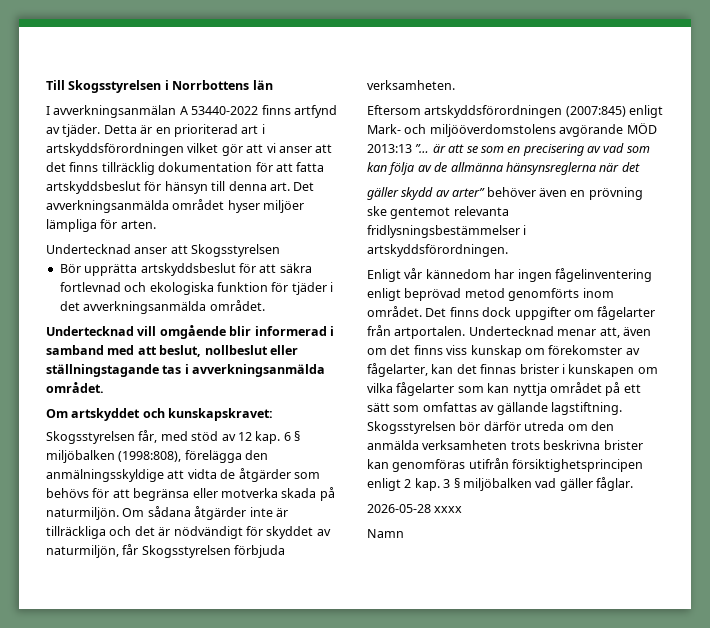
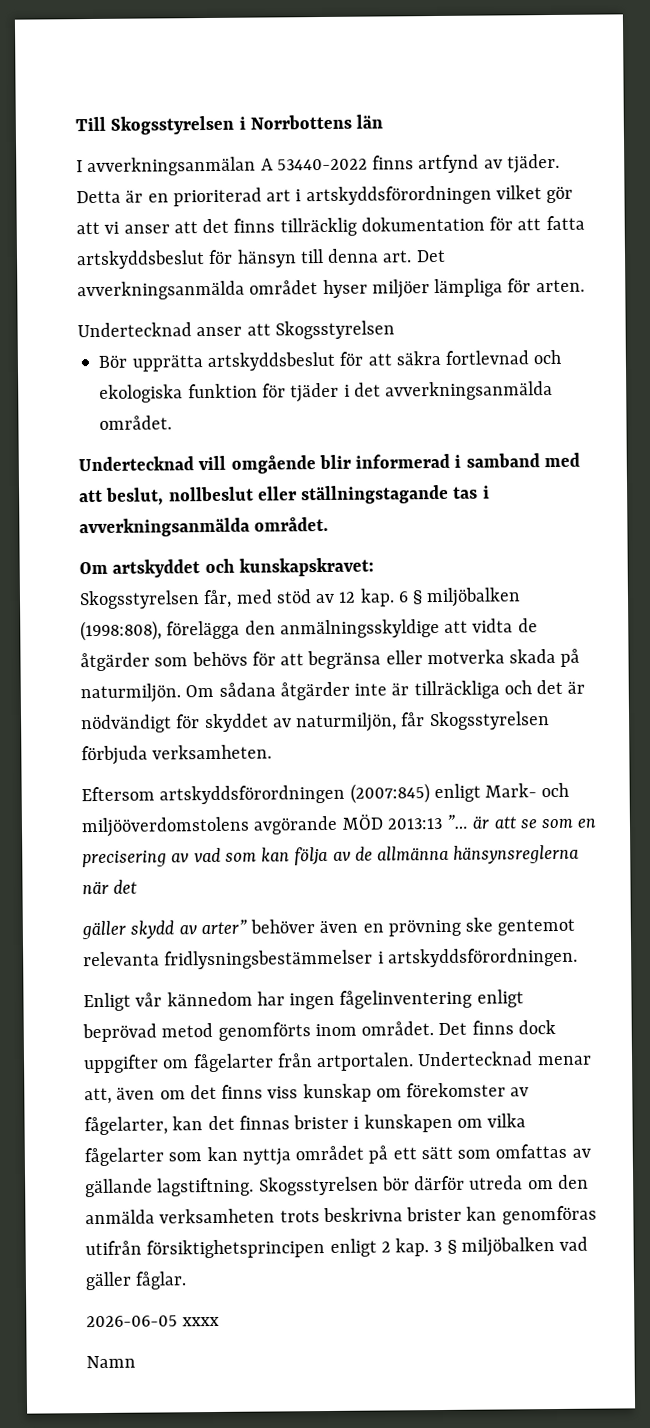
[367,504,431,513] 2026-05-28 -> [86,1315,178,1328] 2026-06-05

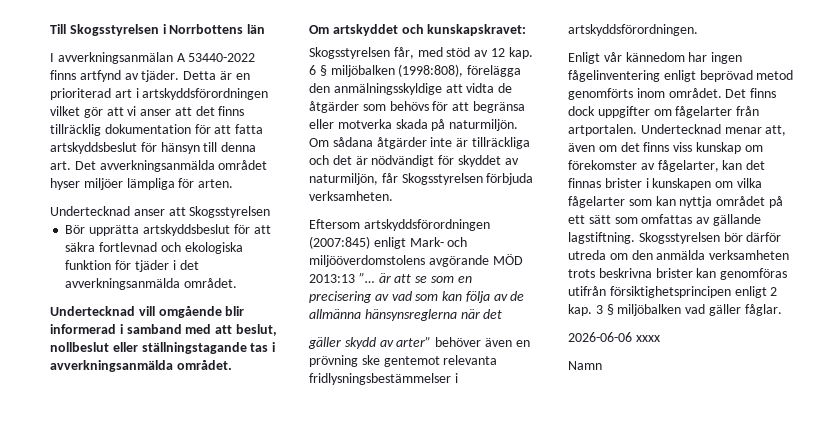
[86,1315,178,1328] 2026-06-05 -> [568,332,632,342] 2026-06-06

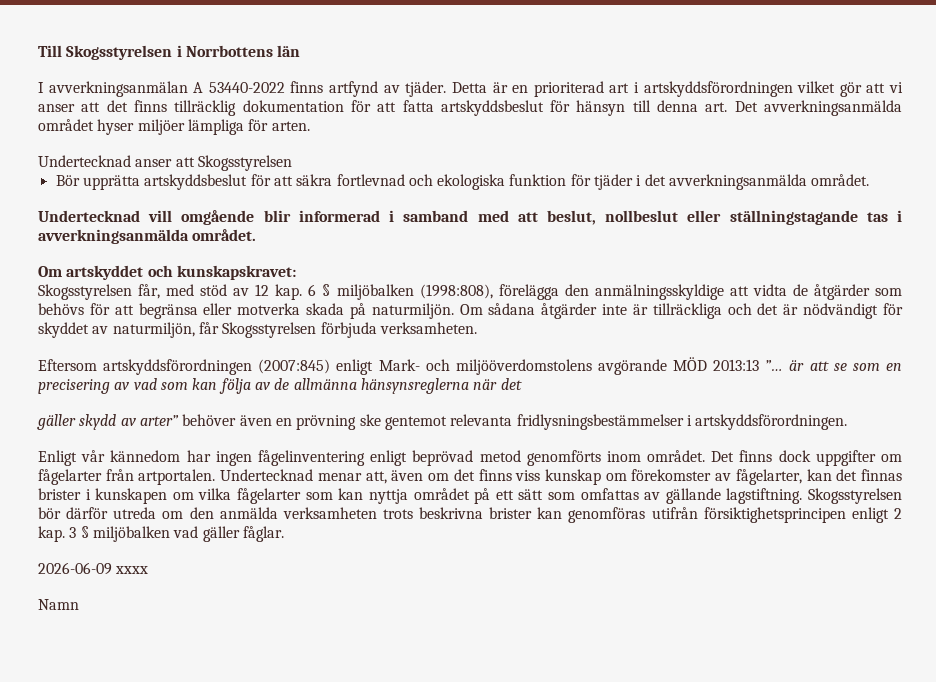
[568,332,632,342] 2026-06-06 -> [38,562,112,575] 2026-06-09

